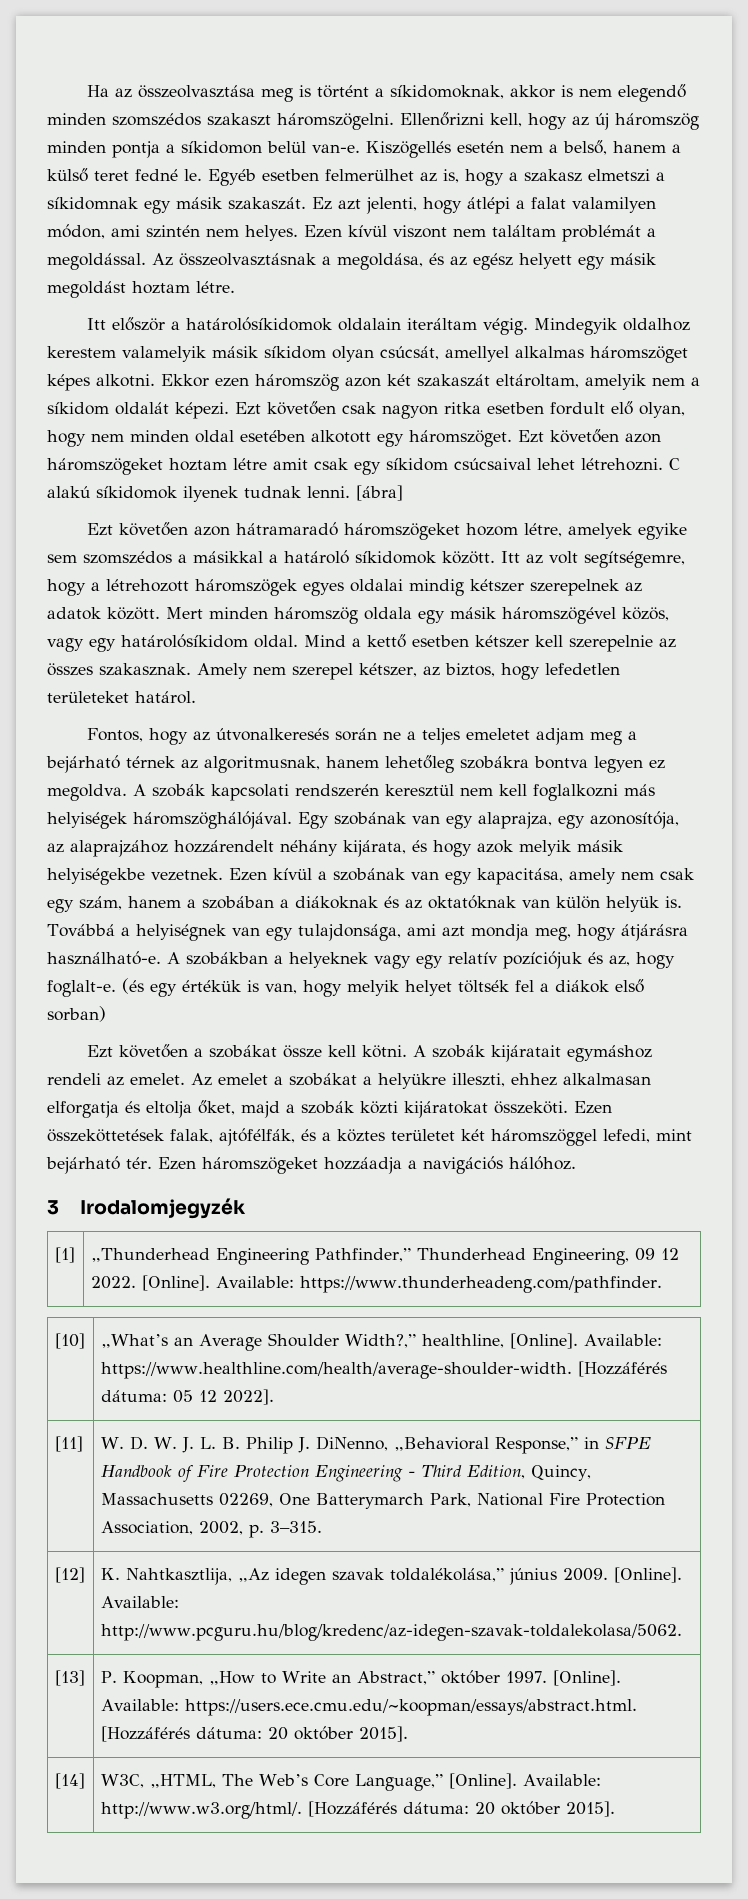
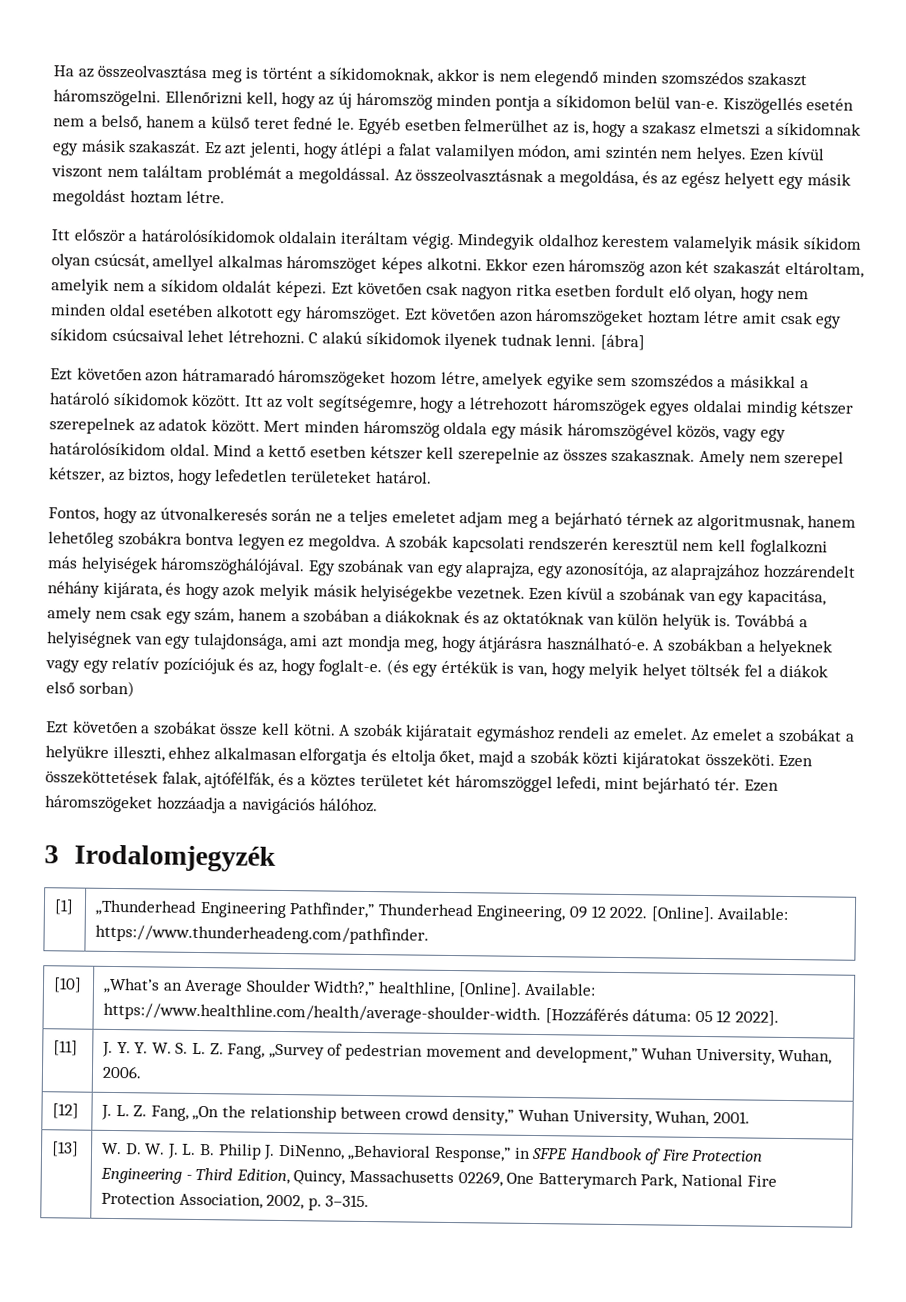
(83, 1444) none -> [102,1041,833,1065] [102,1065,143,1079] [52,1103,80,1119] [101,1104,750,1127] [51,1141,80,1157] | J. Y. Y. W. S. L. Z. Fang, „Survey of pedestrian movement and development,” Wuhan University, Wuhan, 2006. // [12] | J. L. Z. Fang, „On the relationship between crowd density,” Wuhan University, Wuhan, 2001. // [13]
[54,1567,85,1583] [100,1567,682,1585] [100,1596,179,1608] [100,1624,682,1641] [54,1670,85,1686] [100,1670,621,1688] [100,1699,637,1716] [100,1726,408,1742] [54,1773,85,1789] [100,1773,601,1791] [100,1801,615,1819] // [12] | K. Nahtkasztlija, „Az idegen szavak toldalékolása,” június 2009. [Online]. Available: http://www.pcguru.hu/blog/kredenc/az-idegen-szavak-toldalekolasa/5062. // [13] | P. Koopman, „How to Write an Abstract,” október 1997. [Online]. Available: https://users.ece.cmu.edu/~koopman/essays/abstract.html. [Hozzáférés dátuma: 20 október 2015]. // [14] | W3C, „HTML, The Web’s Core Language,” [Online]. Available: http://www.w3.org/html/. [Hozzáférés dátuma: 20 október 2015]. -> (370, 1201) none

